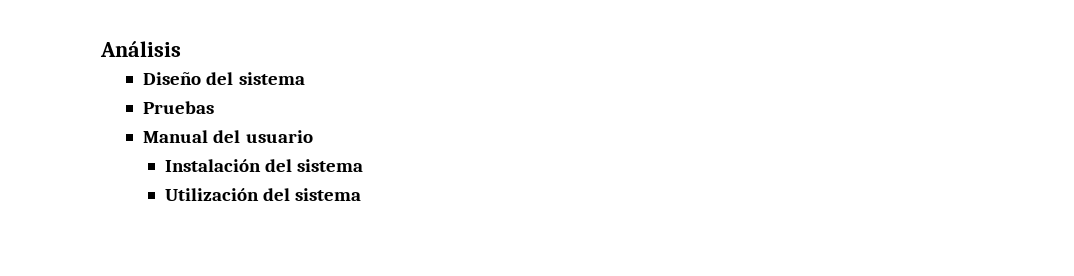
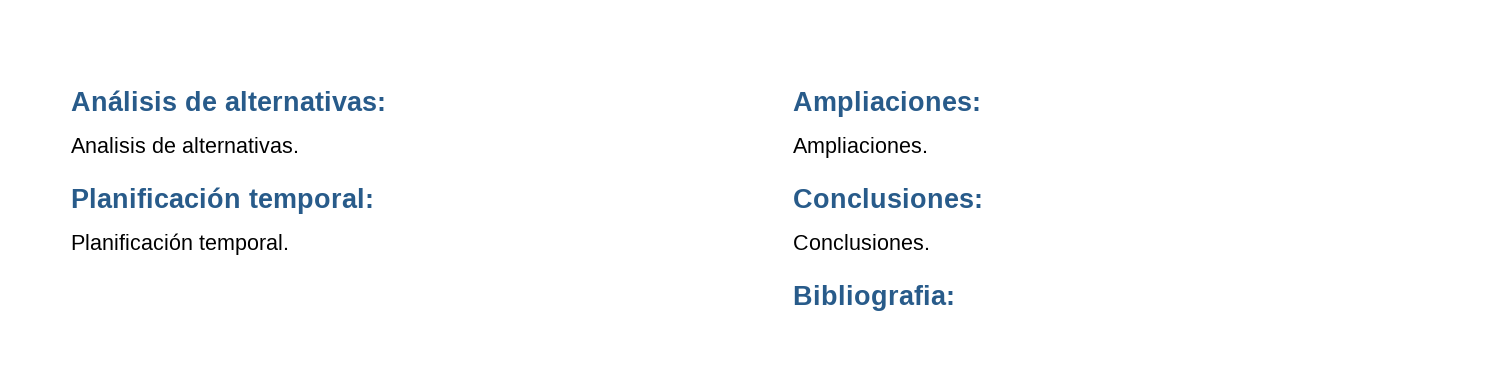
[143,72,305,85] [143,101,215,114] [143,130,313,143] [164,159,363,172] [164,188,361,201] // Diseño del sistema // Pruebas // Manual del usuario // Instalación del sistema // Utilización del sistema -> [185,91,386,111] [71,137,299,153] [71,187,374,214] [71,233,289,255] [793,91,981,117] [793,137,928,158] [793,188,983,208] [793,234,930,250] [793,285,955,311] de alternativas: // Analisis de alternativas. // Planificación temporal: // Planificación temporal. // Ampliaciones: // Ampliaciones. // Conclusiones: // Conclusiones. // Bibliografia:

